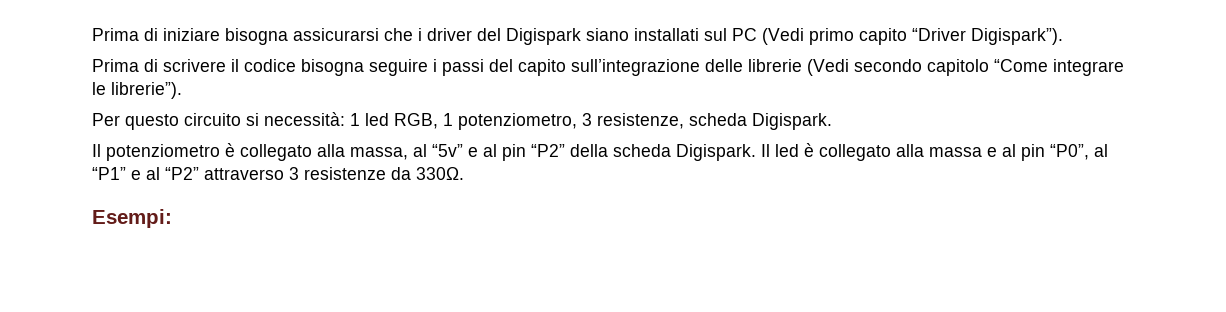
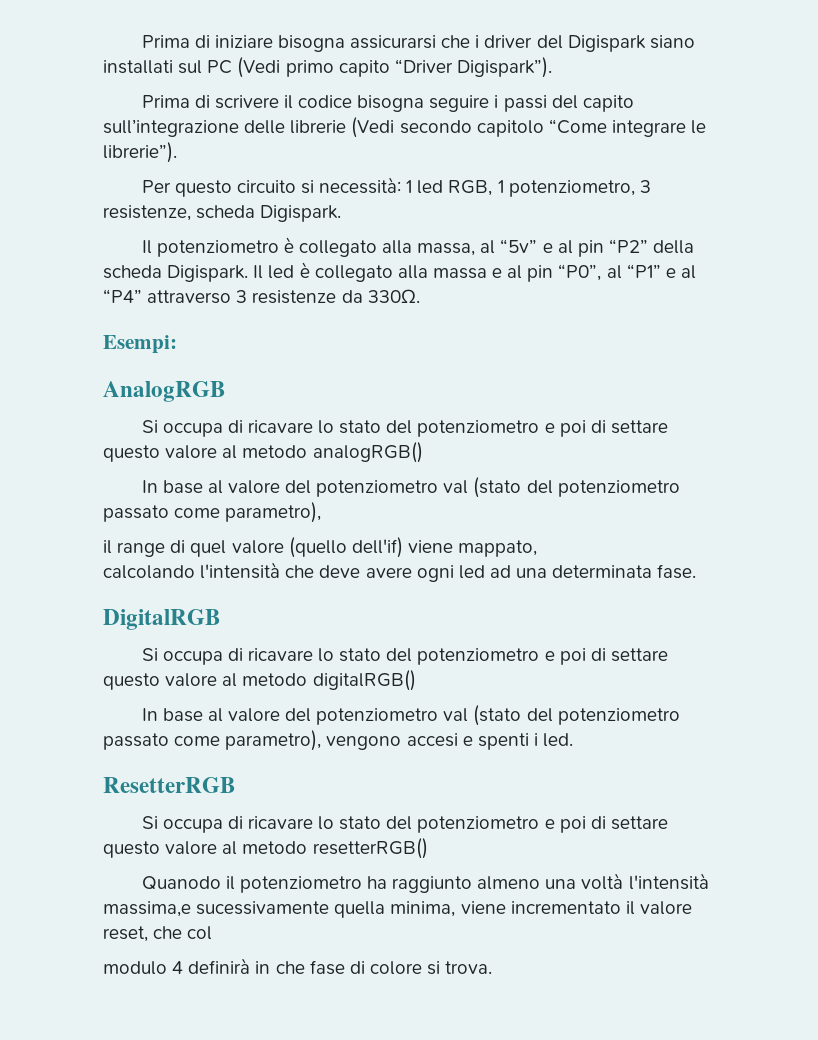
[165,167,199,180] “P2” -> [103,289,142,303] “P4”
(172, 218) none -> [103,381,225,402] [141,420,668,437] [103,442,423,463] [141,477,680,498] [103,502,322,523] [103,537,538,558] [103,562,697,582] [103,609,220,630] [141,648,668,665] [103,670,416,691] [141,705,680,726] [103,730,574,751] [103,777,235,793] [141,816,668,833] [103,838,428,859] [141,873,709,893] [103,901,692,918] [103,926,213,942] [103,958,493,975] // AnalogRGB // Si occupa di ricavare lo stato del potenziometro e poi di settare questo valore al metodo analogRGB() // In base al valore del potenziometro val (stato del potenziometro passato come parametro), // il range di quel valore (quello dell'if) viene mappato, // calcolando l'intensità che deve avere ogni led ad una determinata fase. // DigitalRGB // Si occupa di ricavare lo stato del potenziometro e poi di settare questo valore al metodo digitalRGB() // In base al valore del potenziometro val (stato del potenziometro passato come parametro), vengono accesi e spenti i led. // ResetterRGB // Si occupa di ricavare lo stato del potenziometro e poi di settare questo valore al metodo resetterRGB() // Quanodo il potenziometro ha raggiunto almeno una voltà l'intensità massima,e sucessivamente quella minima, viene incrementato il valore reset, che col // modulo 4 definirà in che fase di colore si trova.

